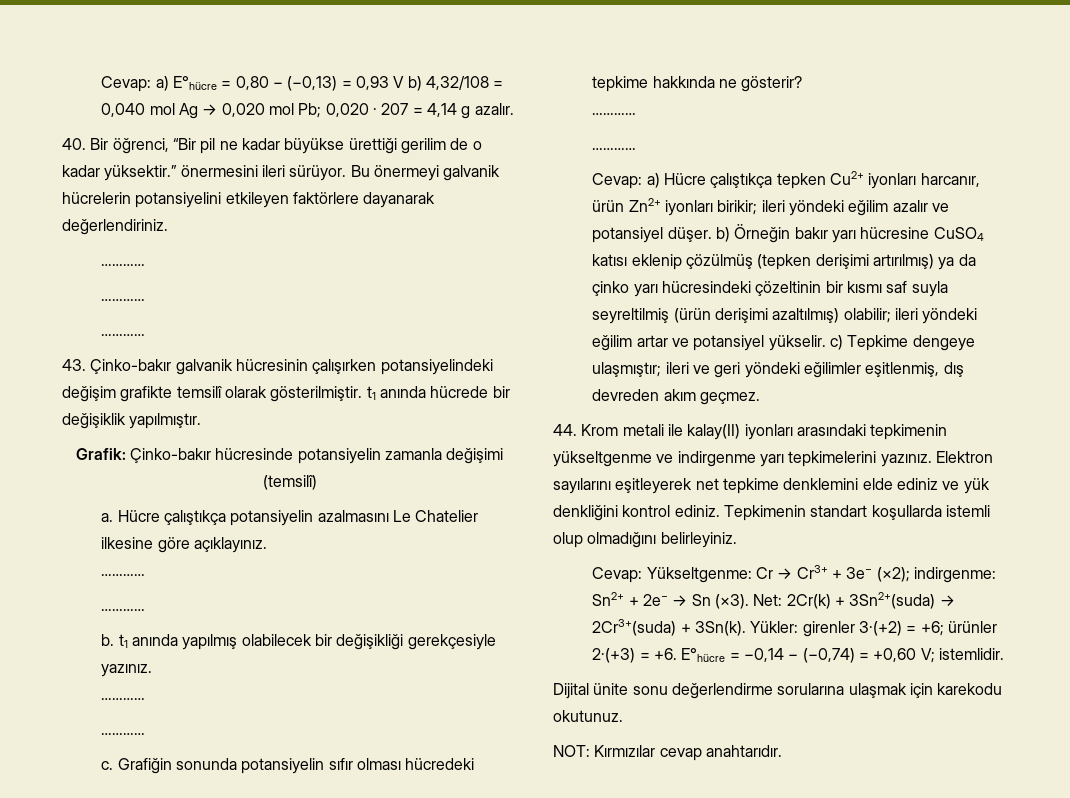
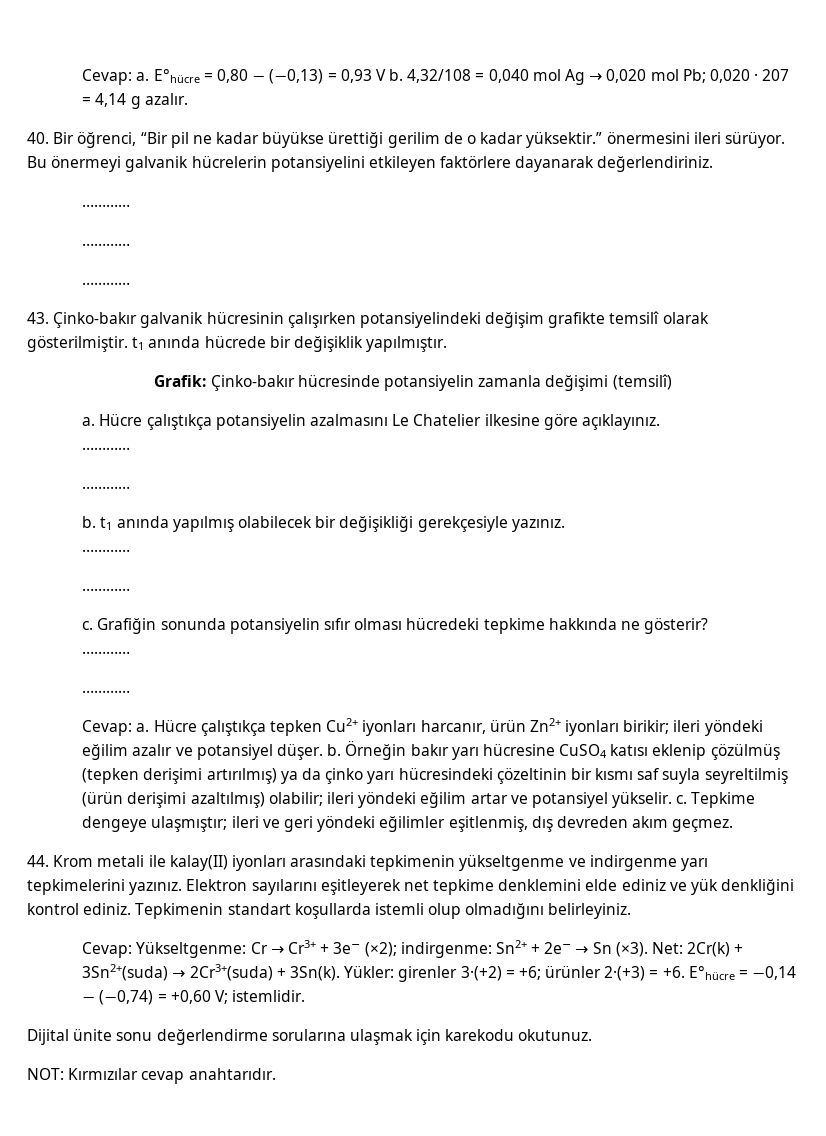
[101,76,169,92] Cevap: a) -> [82,69,150,85] Cevap: a.
[407,76,422,91] b) -> [389,69,404,81] b.
[646,173,660,188] a) -> [136,723,150,732] a.
[716,227,731,242] b) -> [327,744,342,756] b.
[830,335,844,350] c) -> [676,795,688,804] c.

